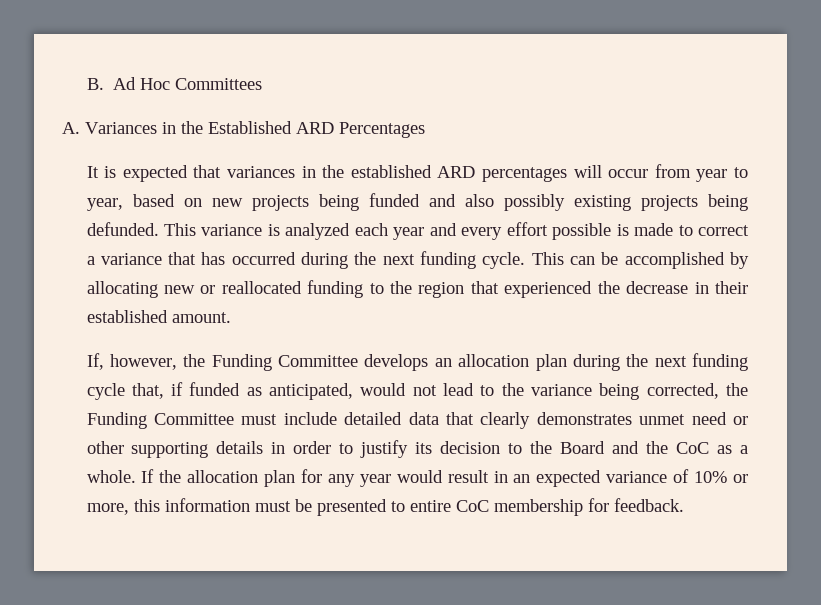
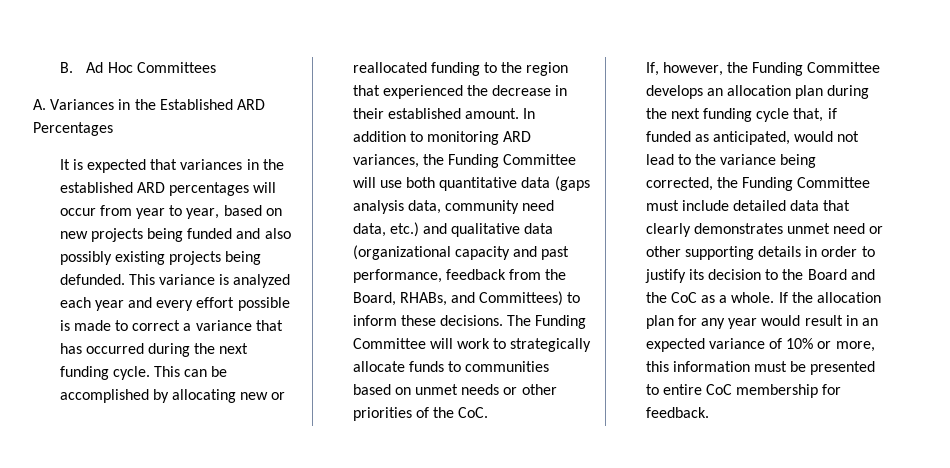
(231, 317) none -> [523,108,536,119] [352,131,532,145] [352,154,577,168] [352,176,590,191] [352,200,555,214] [352,222,554,237] [352,245,570,260] [352,269,567,283] [352,291,581,306] [352,315,587,329] [352,338,592,352] [352,361,550,372] [352,384,557,395] [352,407,489,421] In addition to monitoring ARD variances, the Funding Committee will use both quantitative data (gaps analysis data, community need data, etc.) and qualitative data (organizational capacity and past performance, feedback from the Board, RHABs, and Committees) to inform these decisions. The Funding Committee will work to strategically allocate funds to communities based on unmet needs or other priorities of the CoC.

